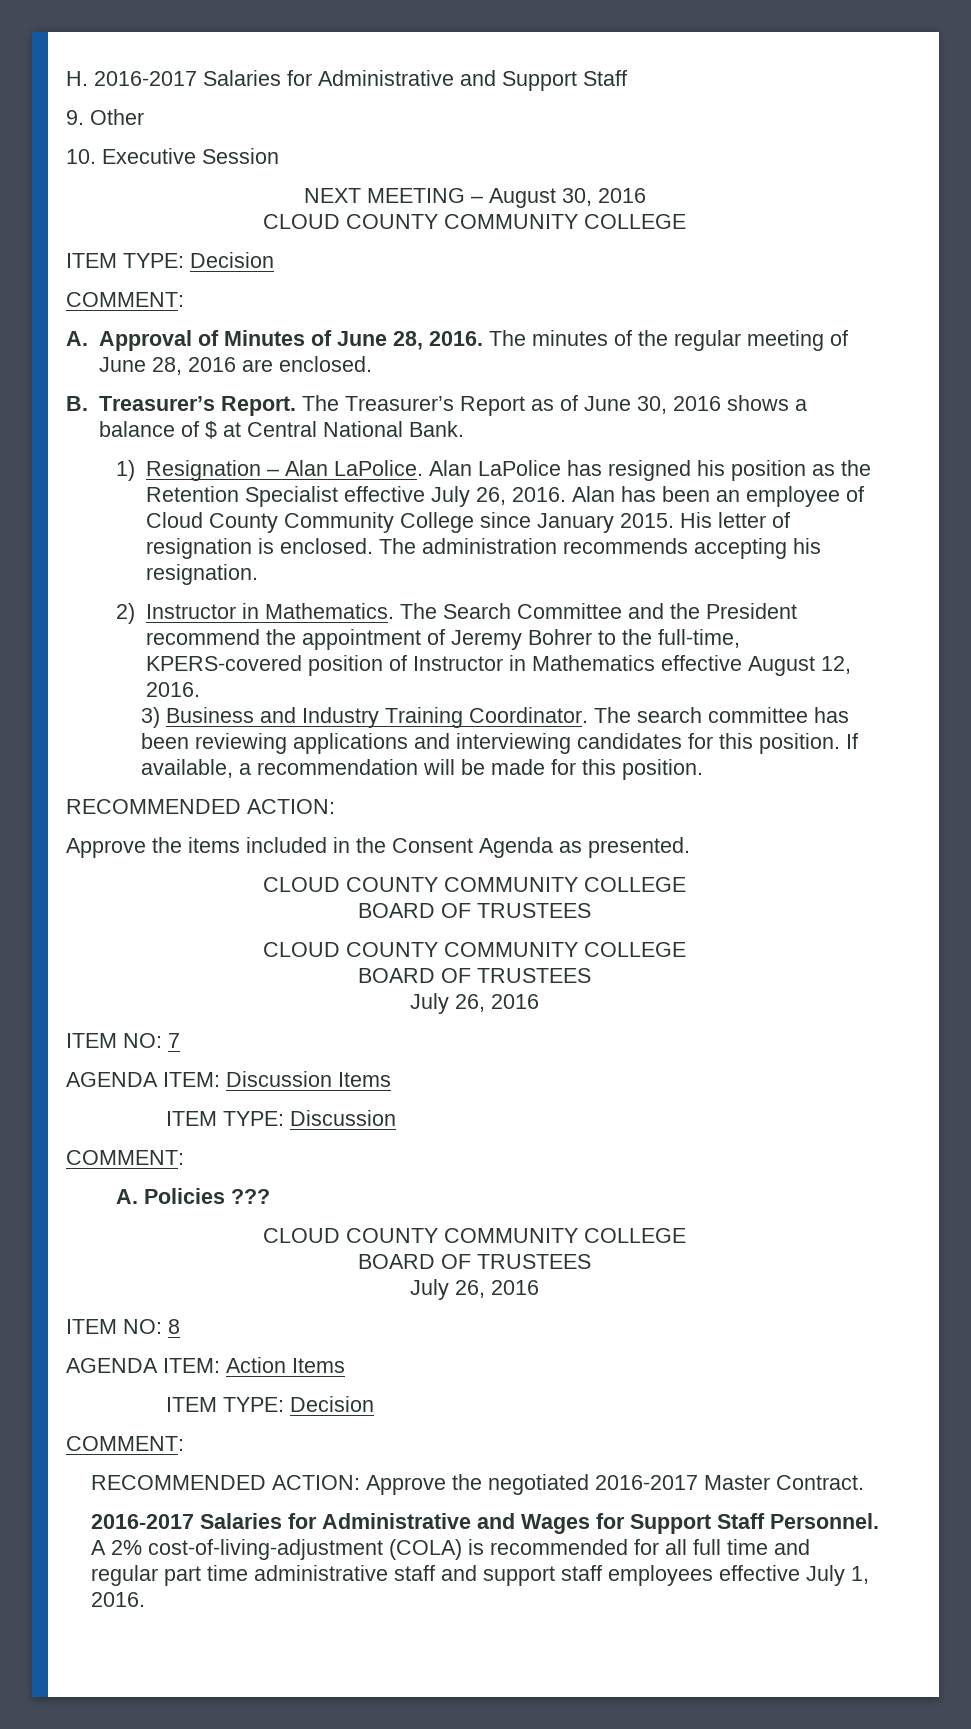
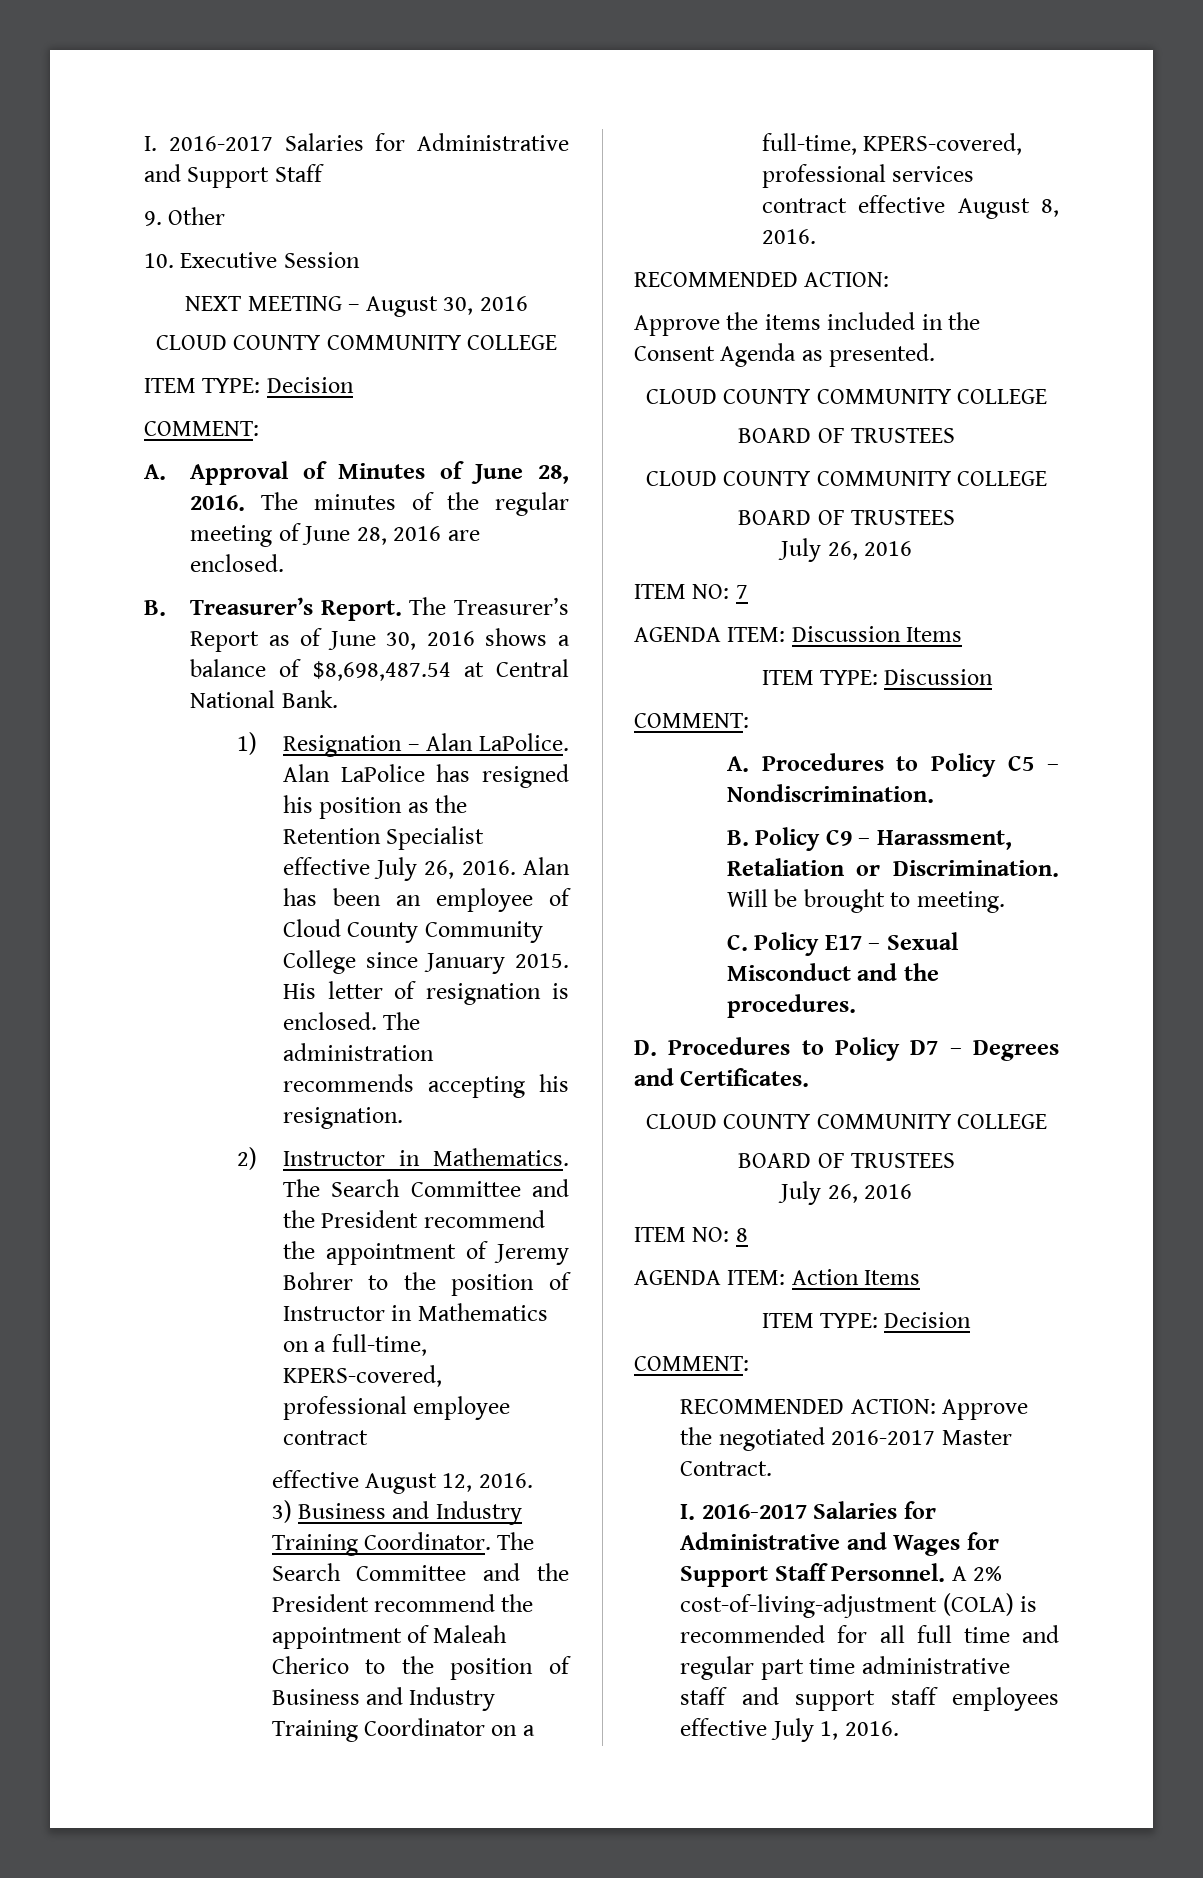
[66,71,88,86] H. -> [144,136,157,151] I.
[204,421,217,439] $ -> [312,661,451,681] $8,698,487.54
[657,629,740,648] [145,655,302,671] full-time, KPERS-covered -> (436, 1281) none
(655, 663) none -> [282,1334,427,1356] [282,1365,442,1387] [282,1396,511,1420] [282,1430,368,1445] on a full-time, KPERS-covered, professional employee contract //
[637,707,850,723] [141,733,859,754] [141,759,704,780] search committee has been reviewing applications and interviewing candidates for this position. If available, a recommendation will be made for this position. -> [271,1563,569,1581] [271,1594,534,1612] [271,1625,508,1649] [271,1656,571,1680] [271,1687,496,1711] [271,1718,535,1742] [761,133,1022,155] [761,164,974,188] [761,195,1059,219] [761,229,816,244] Search Committee and the President recommend the appointment of Maleah Cherico to the position of Business and Industry Training Coordinator on a full-time, KPERS-covered, professional services contract effective August 8, 2016.
[144,1188,271,1204] Policies ??? -> [761,753,1059,777] [726,784,934,803] [726,827,1012,851] [726,858,1059,877] [726,889,1005,913] [726,932,959,956] [726,963,939,981] [726,994,856,1018] [634,1037,1059,1061] [634,1068,810,1087] Procedures to Policy C5 – Nondiscrimination. // B. Policy C9 – Harassment, Retaliation or Discrimination. Will be brought to meeting. // C. Policy E17 – Sexual Misconduct and the procedures. // D. Procedures to Policy D7 – Degrees and Certificates.
(865, 1482) none -> [680,1504,696,1520] I.

